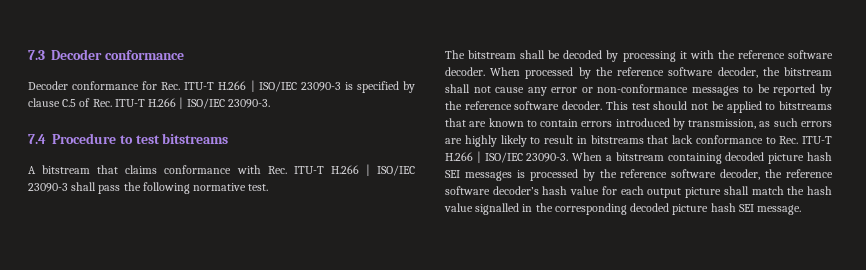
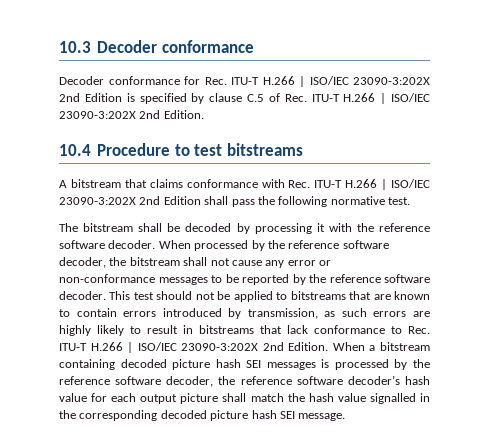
[28,50,45,60] 7.3 -> [59,41,91,53] 10.3
[300,82,341,91] 23090-3 -> [353,77,430,85] [59,93,122,102] 23090-3:202X 2nd Edition
[227,99,270,108] [28,134,46,144] 23090-3. // 7.4 -> [59,110,204,119] [59,144,91,156] 23090-3:202X 2nd Edition. // 10.4
[28,183,68,192] 23090-3 -> [59,196,201,205] 23090-3:202X 2nd Edition
[526,153,569,162] 23090-3. -> [181,342,329,351] 23090-3:202X 2nd Edition.

